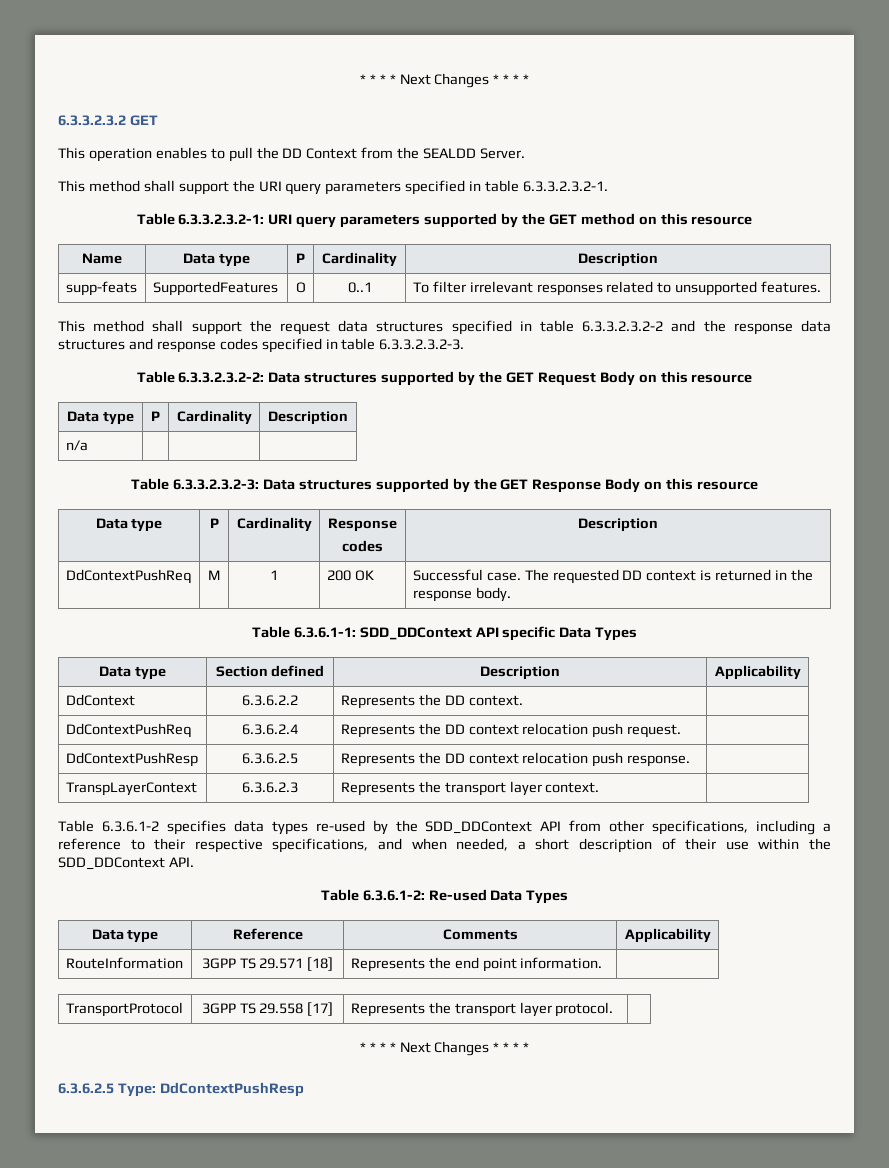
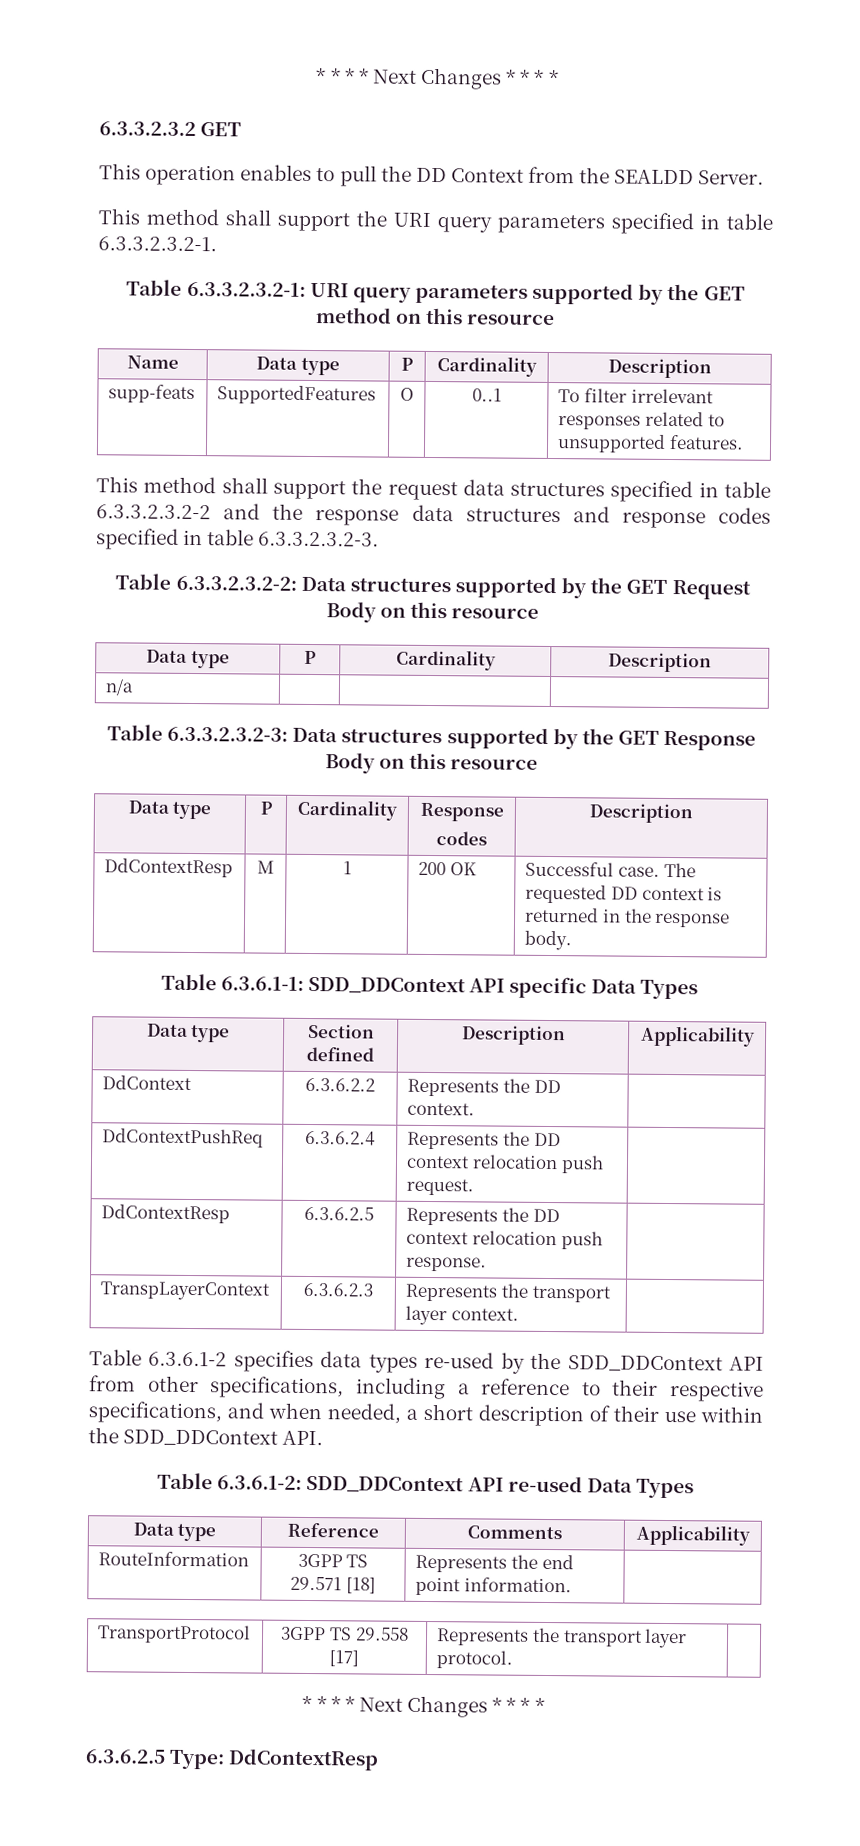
[65,569,191,584] DdContextPushReq -> [104,858,234,878] DdContextResp
[65,752,198,767] DdContextPushResp -> [101,1204,231,1224] DdContextResp
[428,889,487,901] Re-used -> [306,1475,583,1494] SDD_DDContext API re-used
[159,1082,304,1097] DdContextPushResp -> [228,1748,380,1771] DdContextResp

